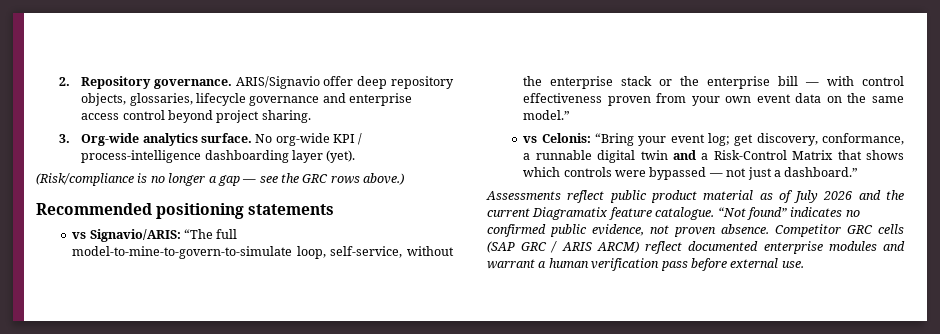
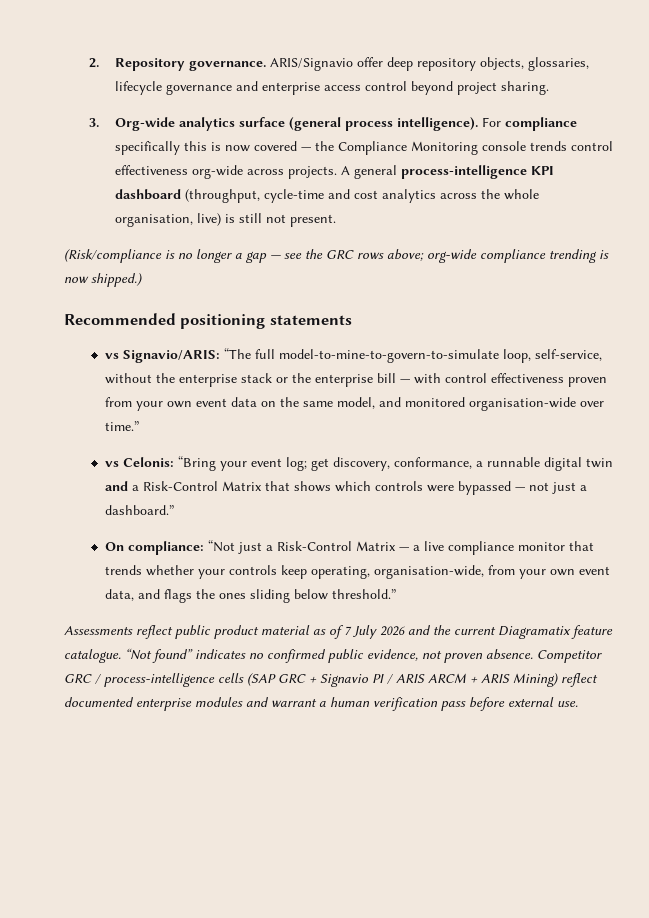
[200,133,363,146] [81,150,356,163] surface. No org-wide KPI / process-intelligence dashboarding layer (yet). -> [238,117,577,131] [114,141,613,155] [114,165,554,179] [114,189,539,203] [114,213,336,227] surface (general process intelligence). For compliance specifically this is now covered — the Compliance Monitoring console trends control effectiveness org-wide across projects. A general process-intelligence KPI dashboard (throughput, cycle-time and cost analytics across the whole organisation, live) is still not present.
[363,173,405,185] above.) -> [387,249,609,263] [64,273,143,287] above; org-wide compliance trending is now shipped.)
[523,110,571,120] model.” -> [336,397,604,411] [104,421,139,431] model, and monitored organisation-wide over time.”
(859, 172) none -> [104,540,594,555] [104,565,610,579] [104,589,396,603] // On compliance: “Not just a Risk-Control Matrix — a live compliance monitor that trends whether your controls keep operating, organisation-wide, from your own event data, and flags the ones sliding below threshold.”
(793, 196) none -> [344,626,352,635] 7
(873, 229) none -> [95,673,215,687] / process-intelligence
[550,241,639,253] / ARIS ARCM) -> [309,673,559,687] + Signavio PI / ARIS ARCM + ARIS Mining)

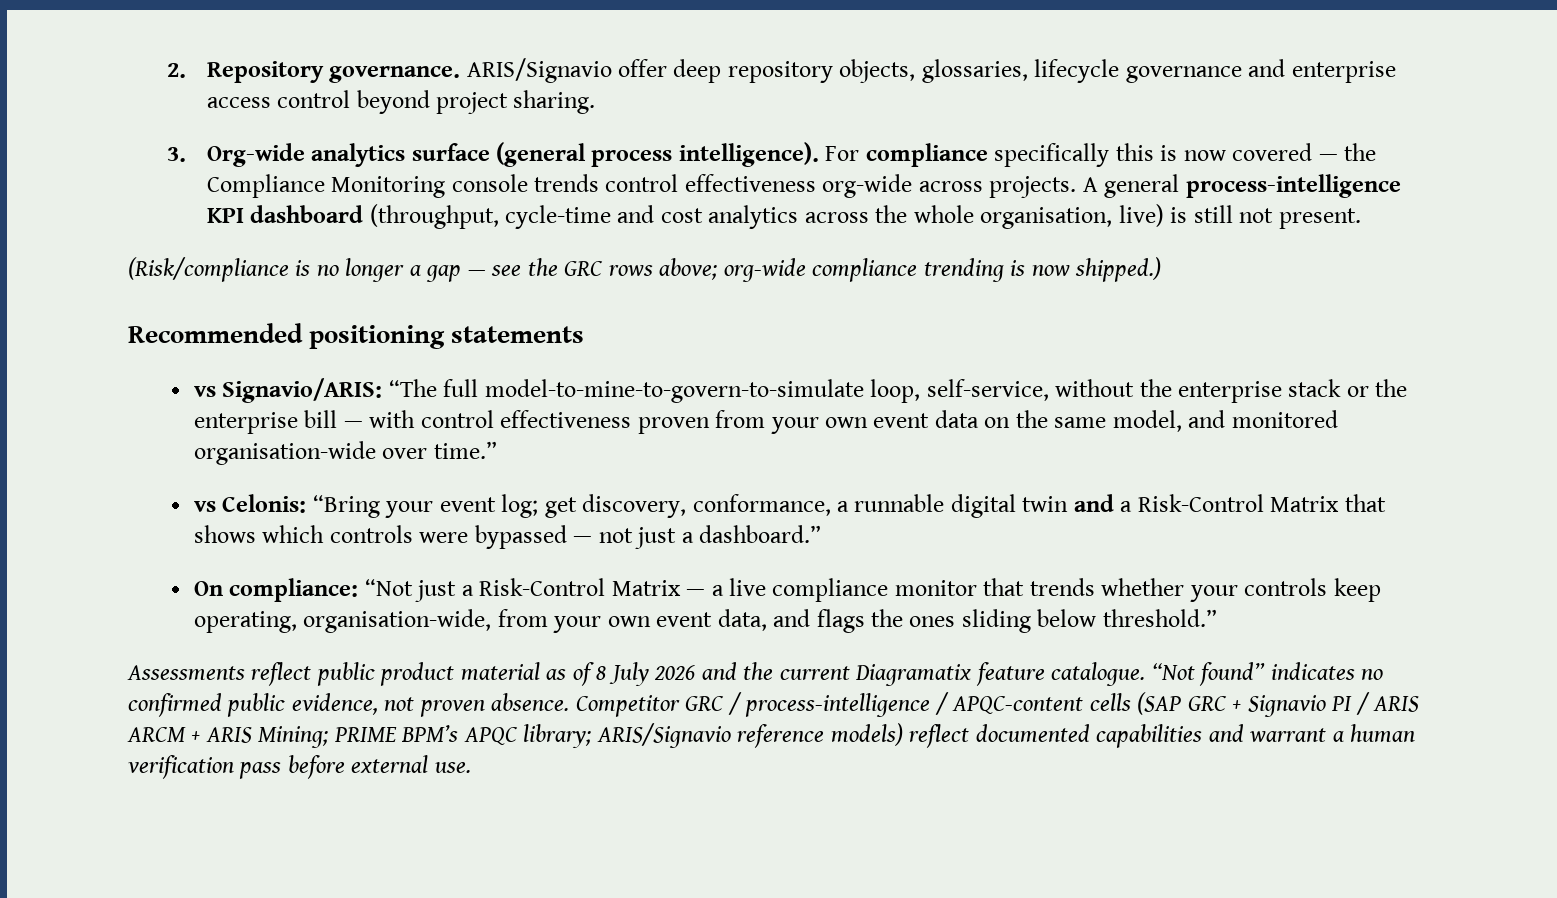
[344,626,352,635] 7 -> [596,666,607,680] 8
(215, 680) none -> [934,692,1084,715] / APQC-content
[513,673,598,687] [64,697,243,711] Mining) reflect documented enterprise modules -> [258,723,1203,748] Mining; PRIME BPM’s APQC library; ARIS/Signavio reference models) reflect documented capabilities

